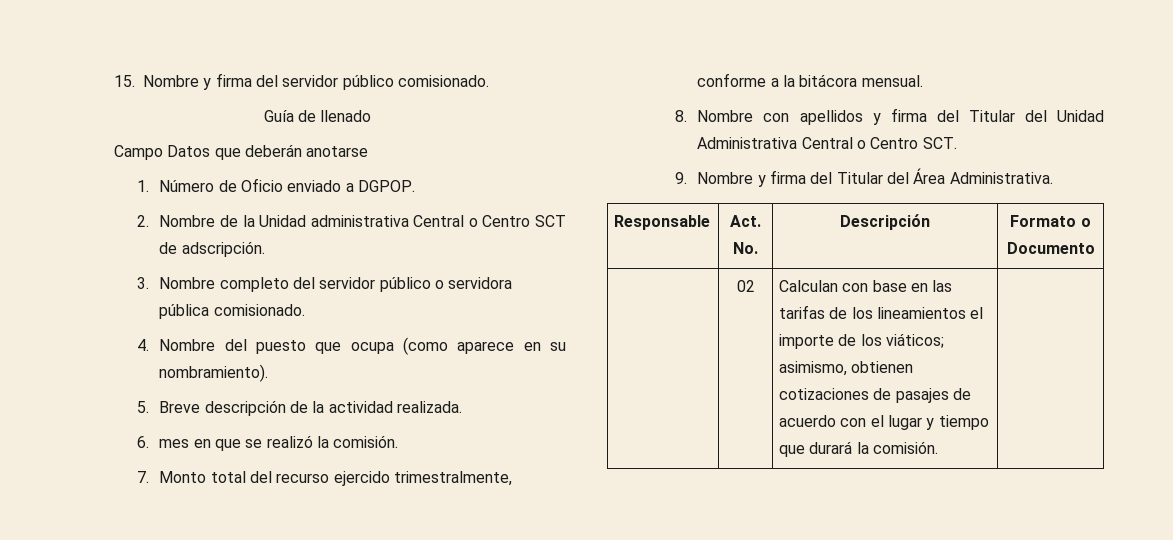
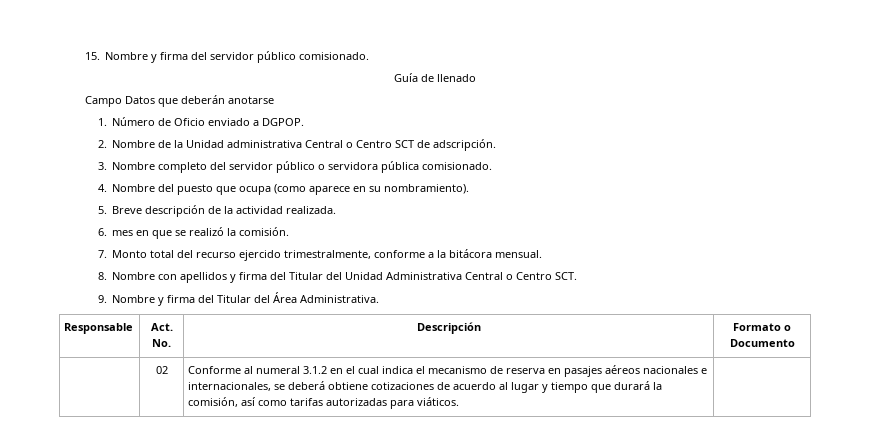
[779,280,953,292] [779,305,984,319] [779,333,945,349] [779,361,914,376] [779,388,972,403] [779,415,884,427] Calculan con base en las tarifas de los lineamientos el importe de los viáticos; asimismo, obtienen cotizaciones de pasajes de acuerdo con el -> [188,365,708,377] [188,381,509,391] Conforme al numeral 3.1.2 en el cual indica el mecanismo de reserva en pasajes aéreos nacionales e internacionales, se deberá obtiene cotizaciones de acuerdo al
[873,441,939,454] comisión. -> [188,397,460,409] comisión, así como tarifas autorizadas para viáticos.

